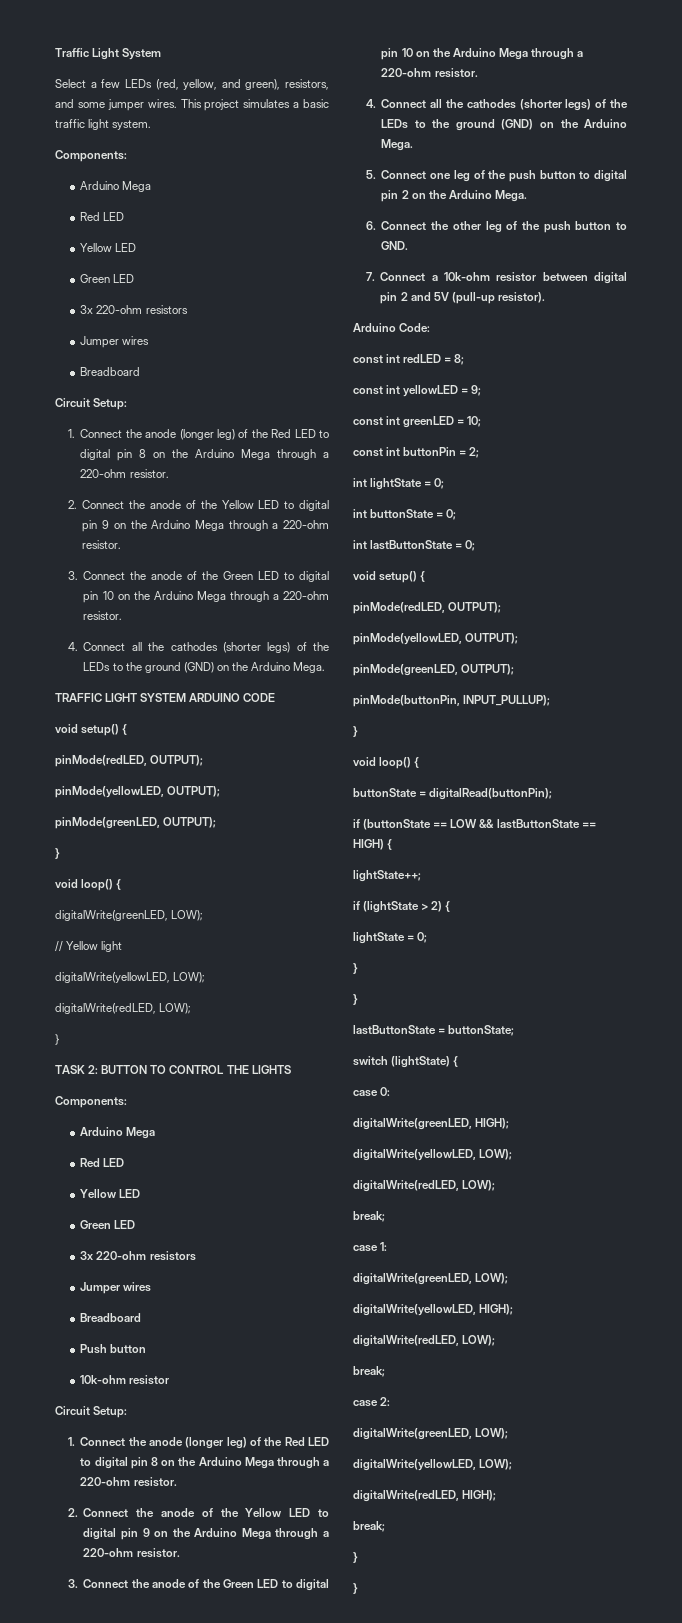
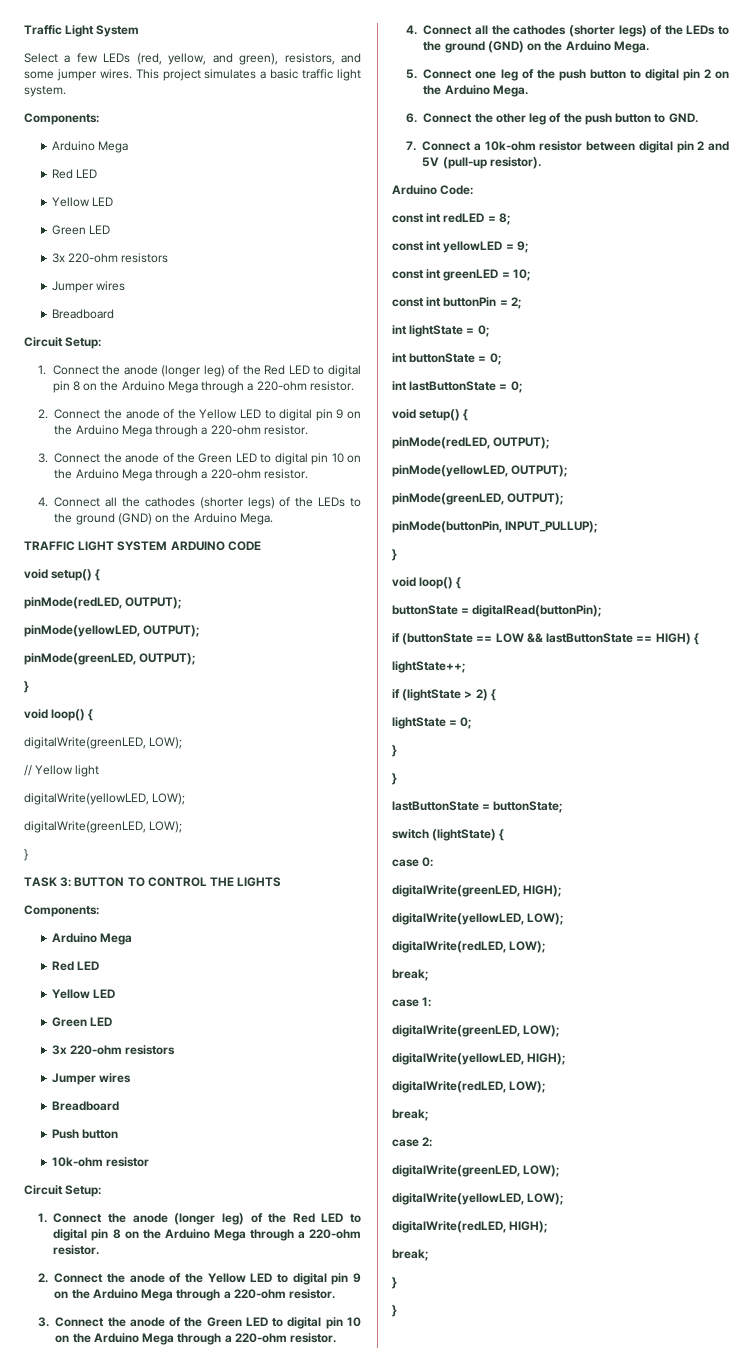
[55,1003,156,1014] digitalWrite(redLED, -> [24,821,146,833] digitalWrite(greenLED,
[88,1065,99,1074] 2: -> [60,877,72,887] 3:

